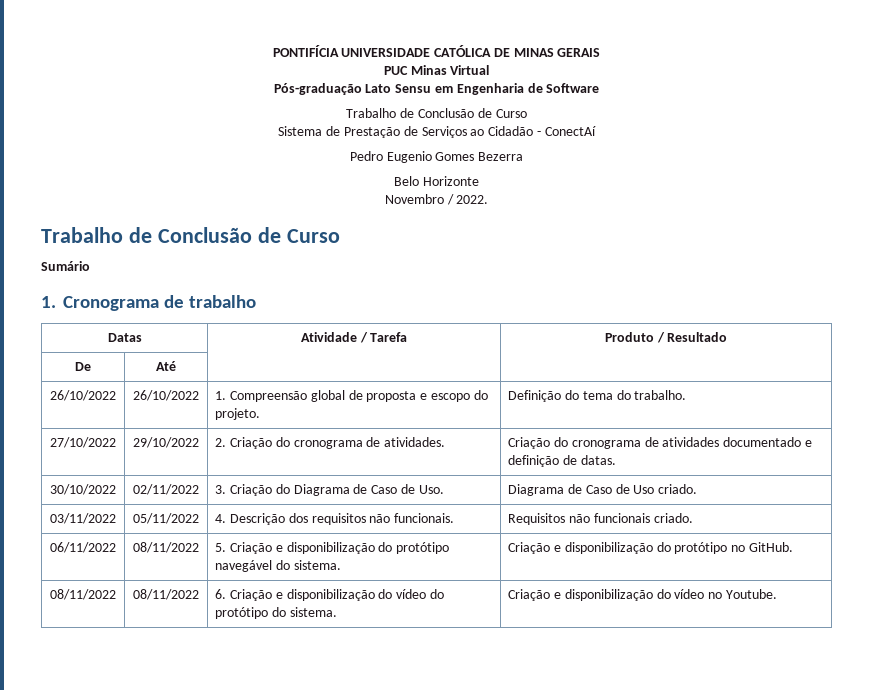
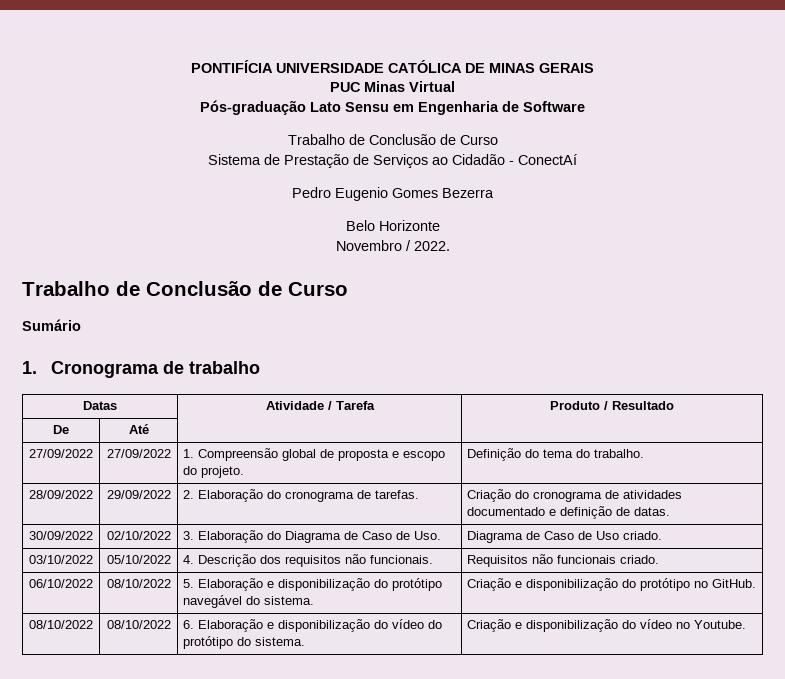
[50,390,116,401] [133,390,199,401] 26/10/2022 | 26/10/2022 -> [29,449,93,458] [106,449,171,458] 27/09/2022 | 27/09/2022
[50,437,116,448] [133,437,199,448] 27/10/2022 | 29/10/2022 -> [29,490,93,499] [106,490,171,499] 28/09/2022 | 29/09/2022
[229,437,446,449] Criação do cronograma de atividades. -> [198,489,420,502] Elaboração do cronograma de tarefas.
[50,484,116,495] [133,484,199,495] 30/10/2022 | 02/11/2022 -> [29,531,93,540] [106,531,171,540] 30/09/2022 | 02/10/2022
[229,484,272,496] Criação -> [198,530,264,543] Elaboração
[50,513,116,524] [133,513,199,524] 03/11/2022 | 05/11/2022 -> [29,555,93,564] [106,555,171,564] 03/10/2022 | 05/10/2022
[50,542,116,553] [133,542,199,553] 06/11/2022 | 08/11/2022 -> [29,579,93,588] [106,579,171,588] 06/10/2022 | 08/10/2022
[229,542,272,554] Criação -> [198,578,264,591] Elaboração
[50,589,116,600] [133,589,199,600] 08/11/2022 | 08/11/2022 -> [29,620,93,629] [106,620,171,629] 08/10/2022 | 08/10/2022
[229,589,272,601] Criação -> [198,619,264,632] Elaboração

